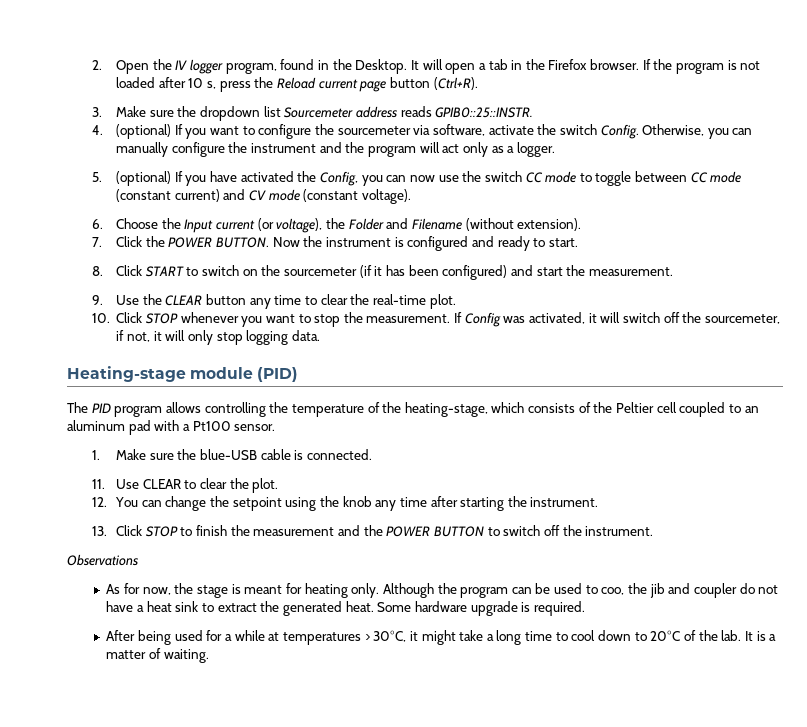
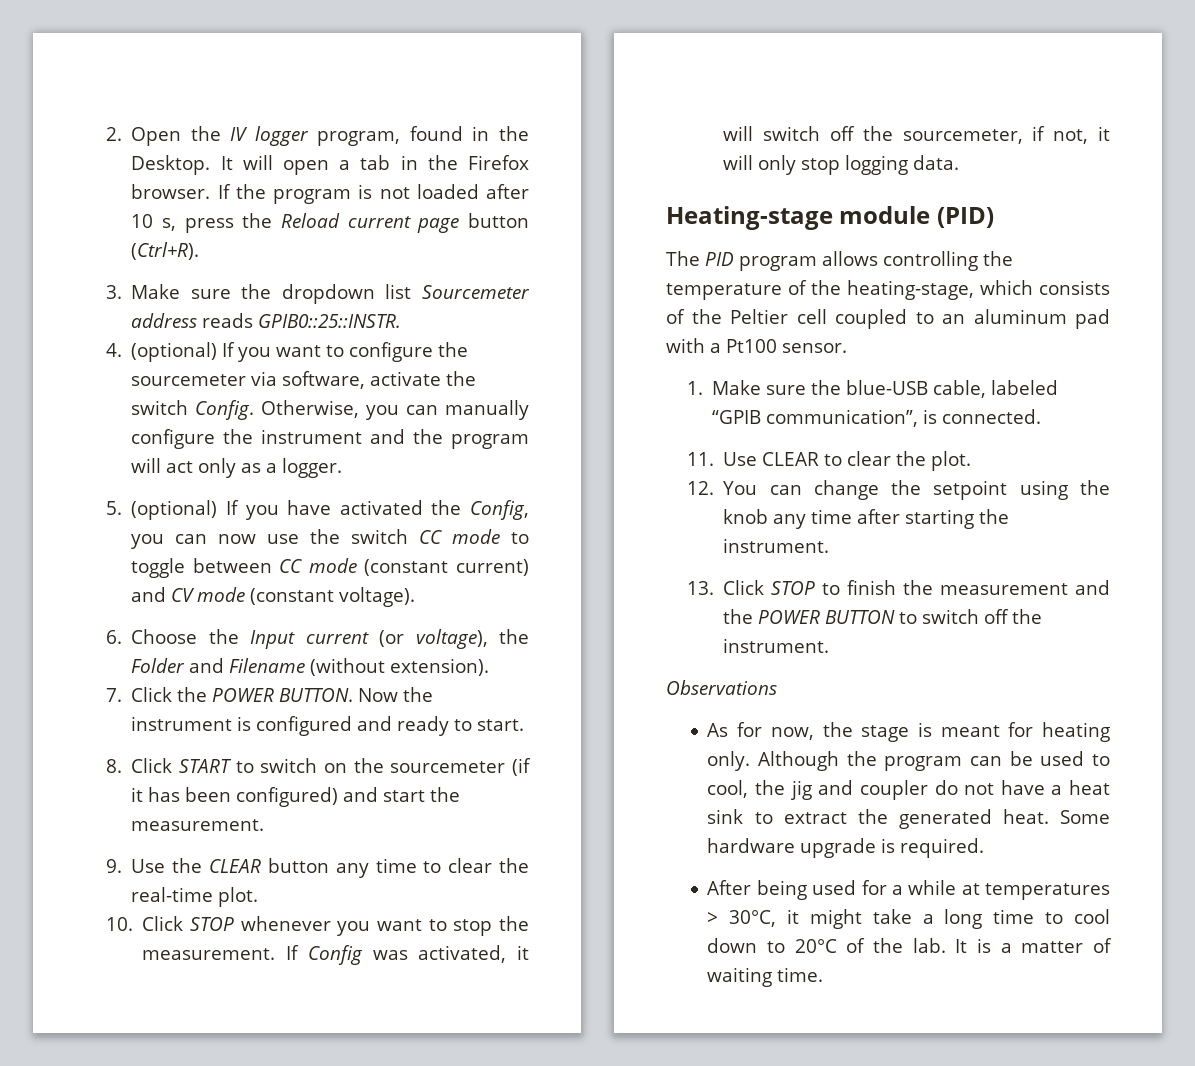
[260,449,291,460] cable -> [933,380,1059,398] [712,409,919,427] cable, labeled “GPIB communication”,
[601,583,665,598] coo, the jib -> [707,780,812,800] cool, the jig
[163,649,209,663] waiting. -> [707,967,824,987] waiting time.

